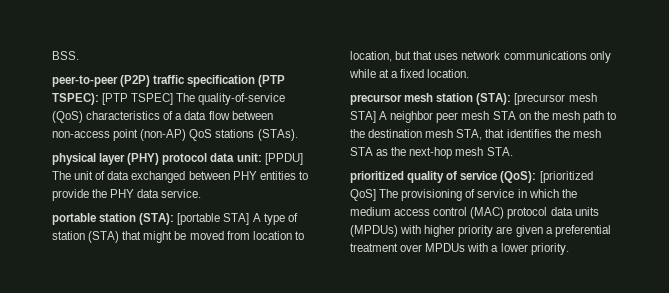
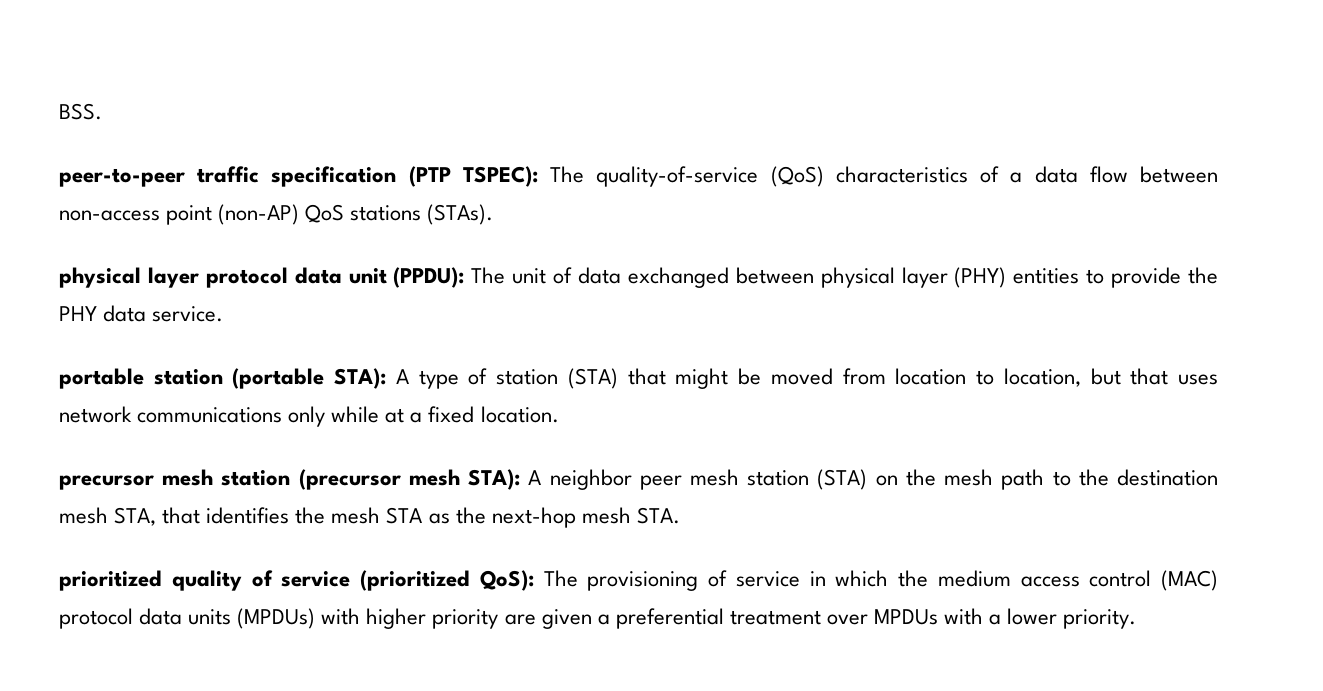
[120,75,151,87] (P2P) -> (185, 177) none
[102,93,174,105] [PTP TSPEC] -> (538, 176) none
[127,153,303,165] (PHY) protocol data unit: [PPDU] -> [205,267,465,288] protocol data unit (PPDU):
[232,171,257,180] PHY -> [820,267,1007,288] physical layer (PHY)
[139,213,250,225] (STA): [portable STA] -> [232,368,387,389] (portable STA):
[476,93,597,105] [350,111,376,123] (STA): [precursor mesh STA] -> [298,469,521,490] (precursor mesh STA):
[492,111,516,120] STA -> [747,469,868,490] station (STA)
[500,171,593,183] [350,189,376,201] (QoS): [prioritized QoS] -> [360,570,534,591] (prioritized QoS):

